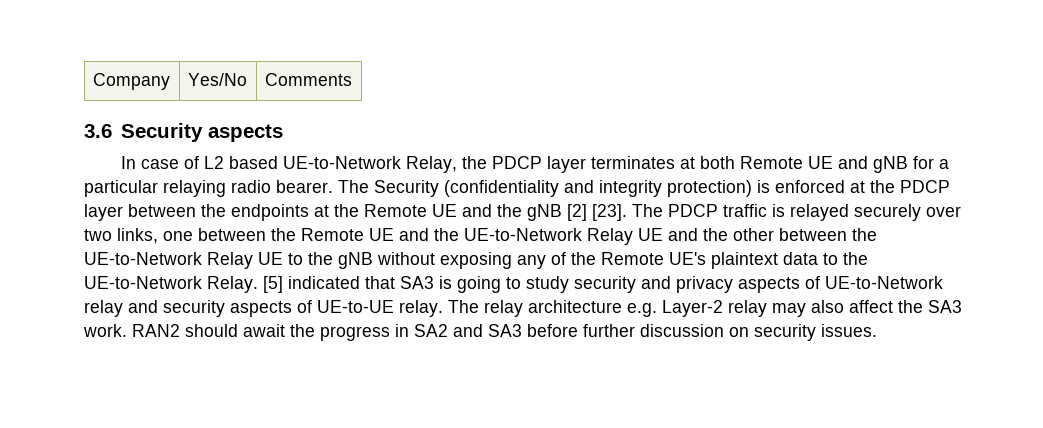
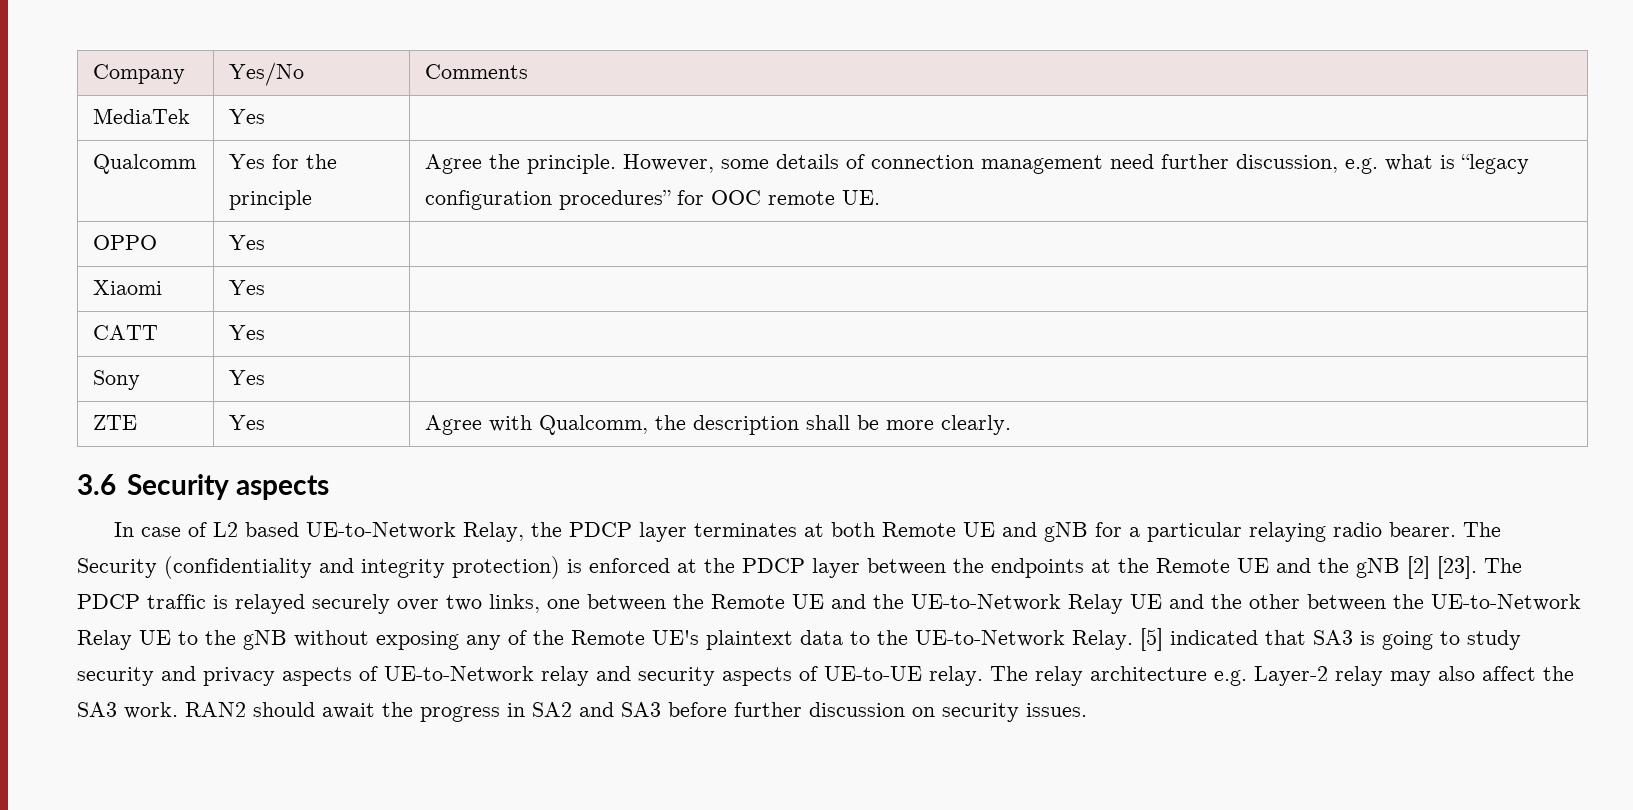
(352, 79) none -> [93,108,191,124] [229,109,266,124] [93,154,197,174] [229,154,338,169] [229,190,313,210] [425,154,1530,174] [425,190,881,210] [93,235,158,250] [229,235,266,250] [93,280,163,295] [229,280,266,295] [93,325,159,340] [229,325,266,340] [93,370,141,390] [229,370,266,385] [93,415,138,430] [229,415,266,430] [425,415,1012,435] // MediaTek | Yes | // Qualcomm | Yes for the principle | Agree the principle. However, some details of connection management need further discussion, e.g. what is “legacy configuration procedures” for OOC remote UE. // OPPO | Yes | // Xiaomi | Yes | // CATT | Yes | // Sony | Yes | // ZTE | Yes | Agree with Qualcomm, the description shall be more clearly.

